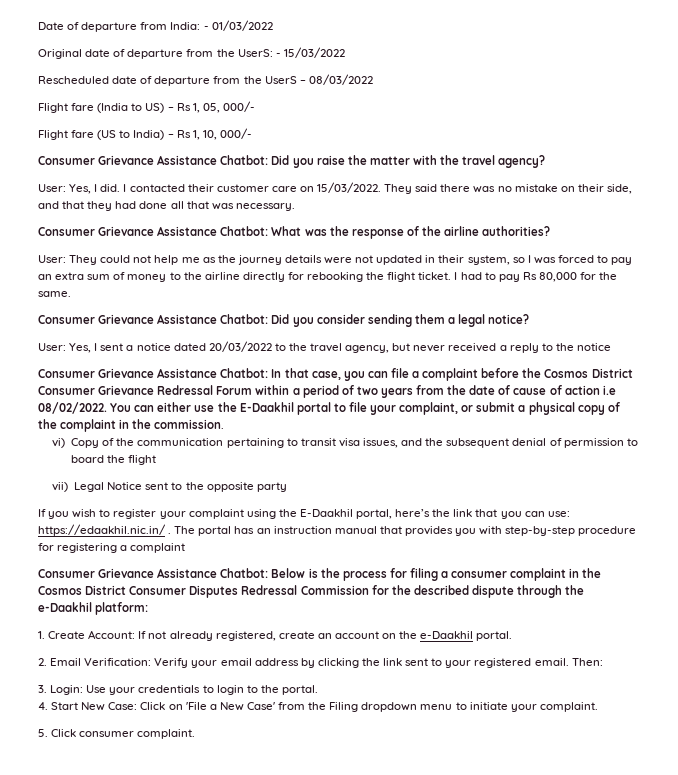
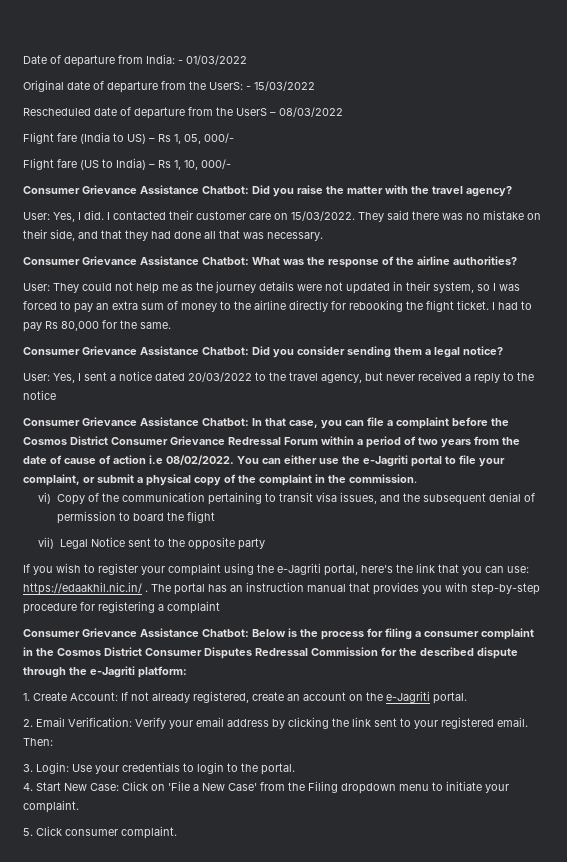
[239,402,294,412] E-Daakhil -> [363,455,408,467] e-Jagriti
[299,509,353,517] E-Daakhil -> [277,563,321,575] e-Jagriti
[38,602,92,612] e-Daakhil -> [90,666,135,678] e-Jagriti
[420,631,474,639] e-Daakhil -> [386,691,430,703] e-Jagriti

